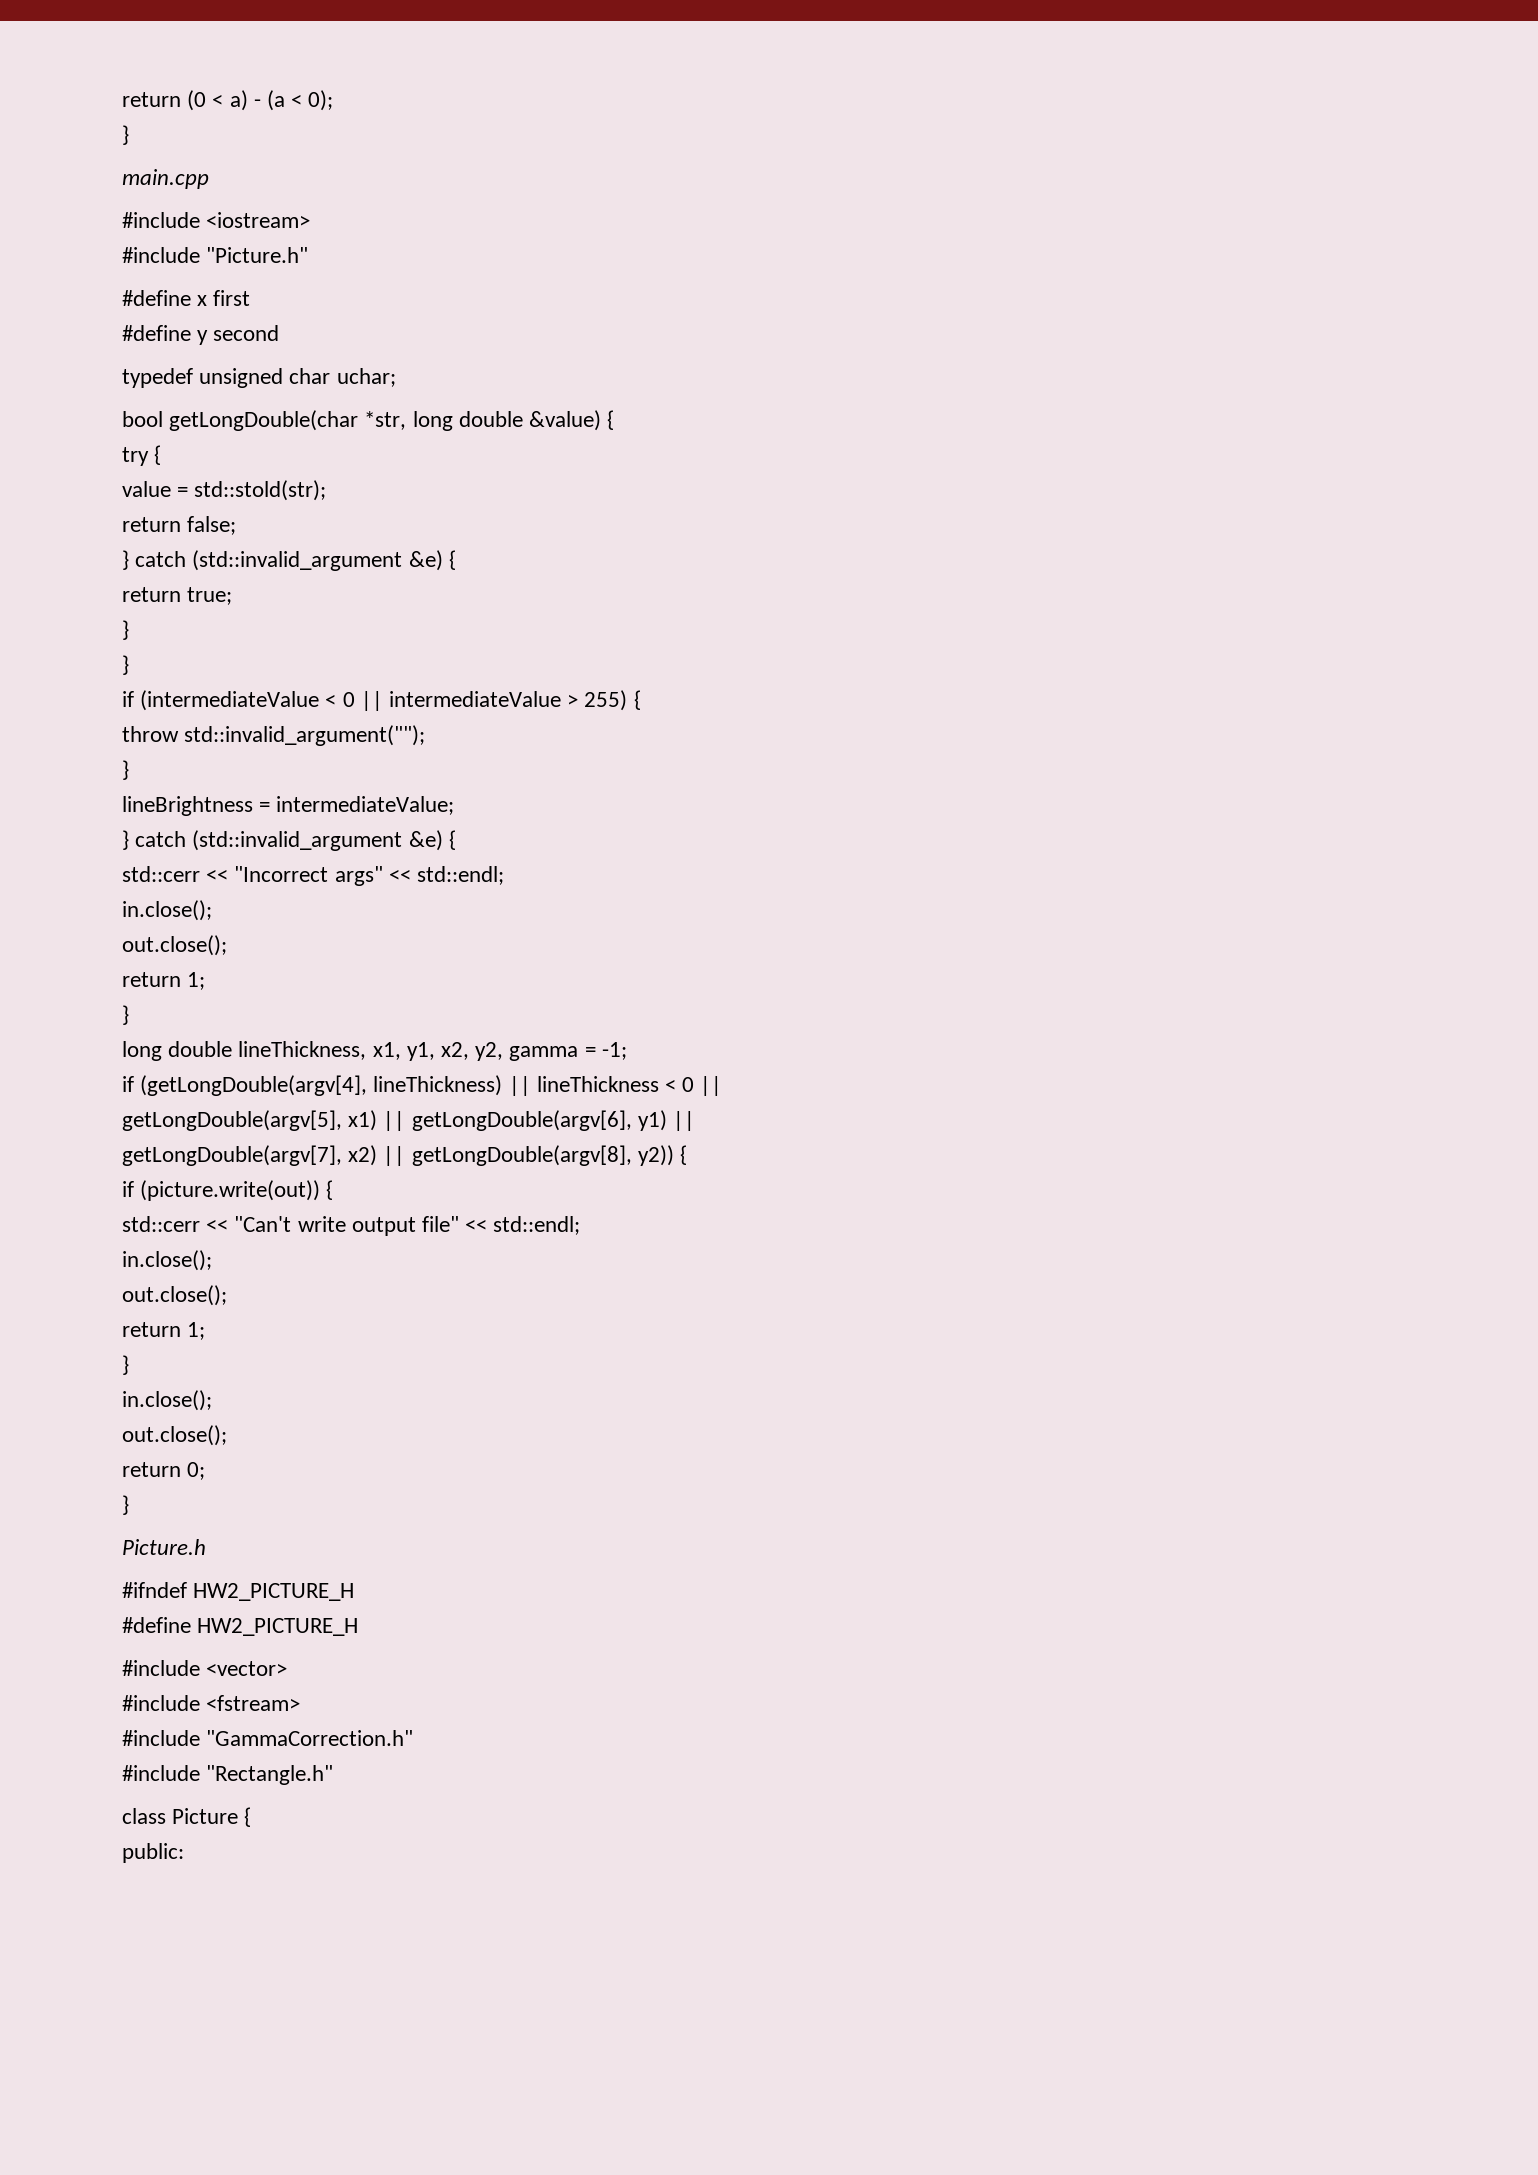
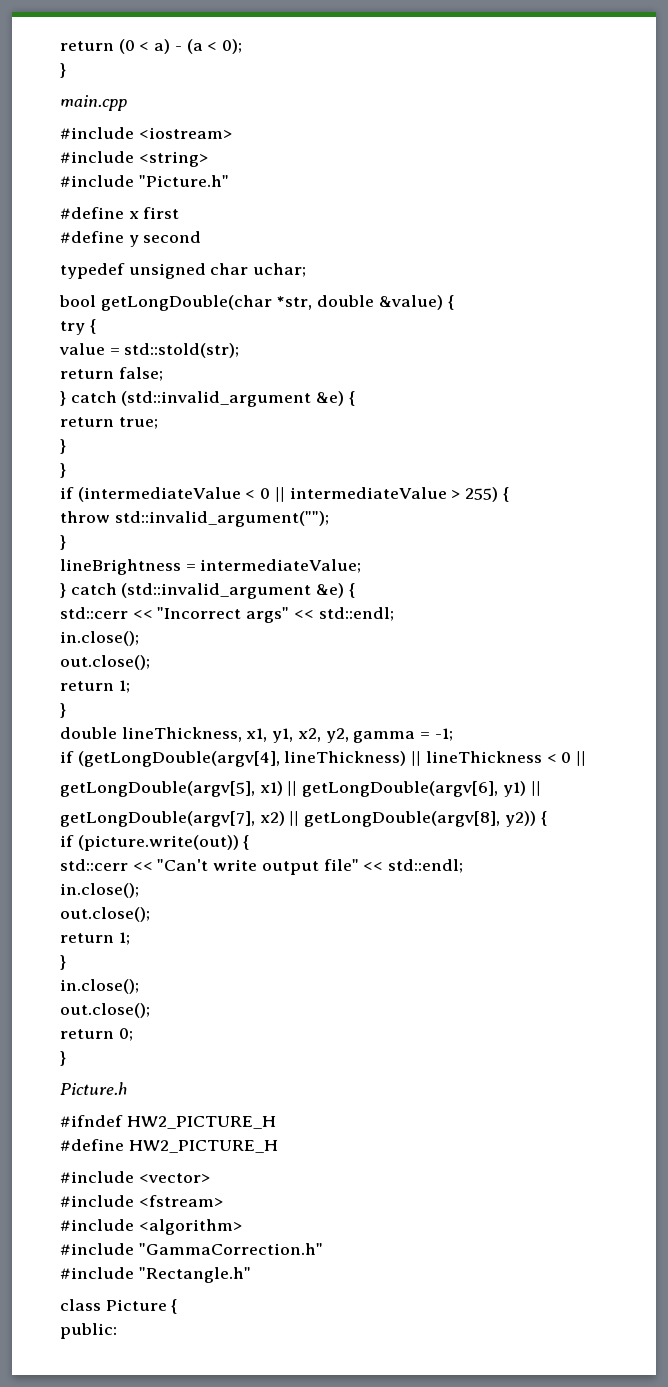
(311, 220) none -> [60,151,208,167] // #include <string>
[412,411,453,431] long -> (313, 303) none
[122,1041,162,1061] long -> (66, 710) none
(301, 1703) none -> [60,1219,242,1235] // #include <algorithm>

